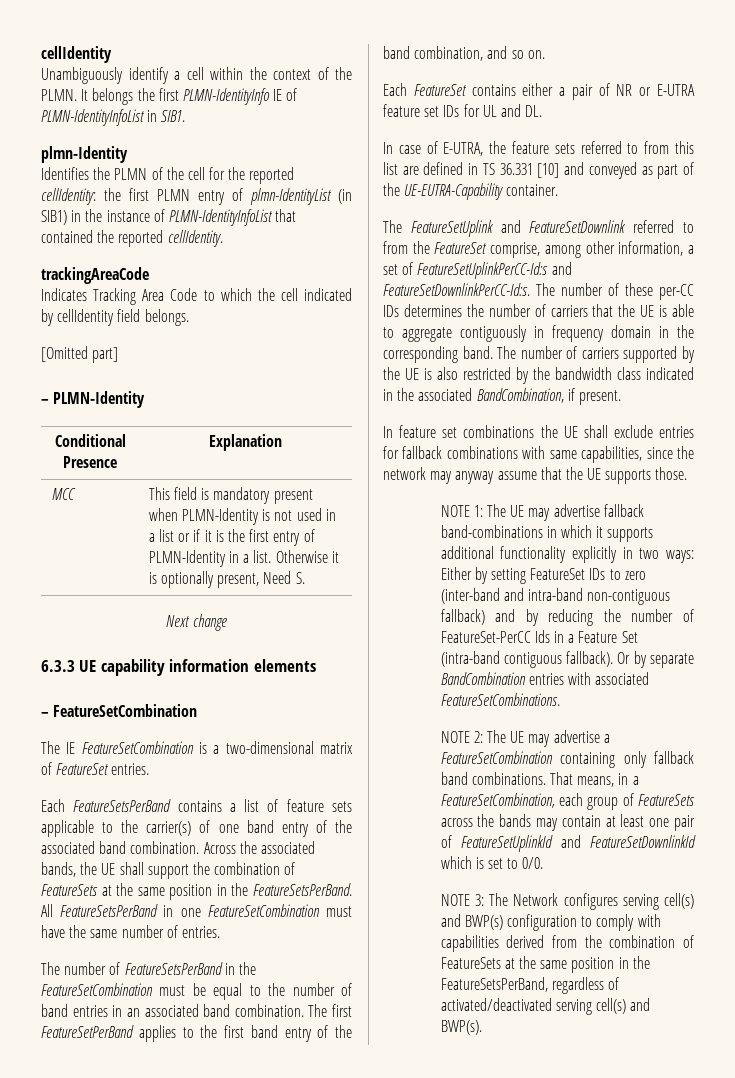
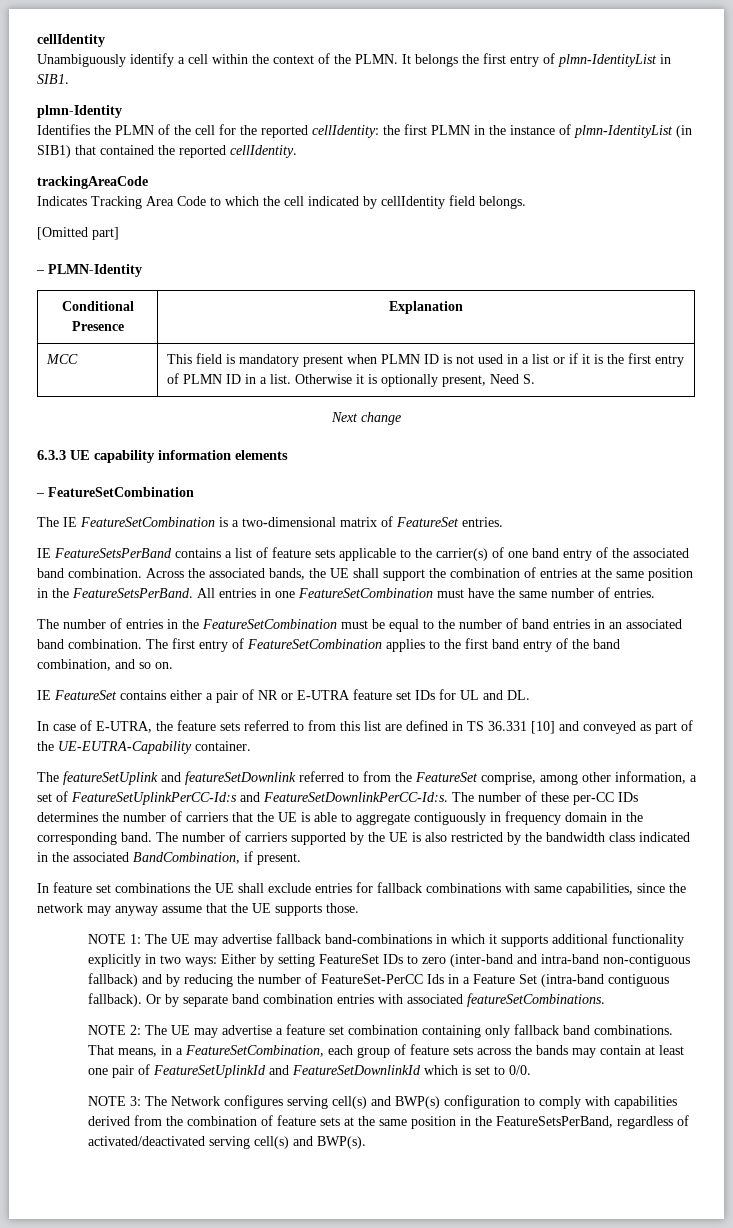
[182,88,298,105] [41,109,145,126] PLMN-IdentityInfo IE of PLMN-IdentityInfoList -> [510,53,657,67] entry of plmn-IdentityList
[198,190,225,205] entry -> [474,125,555,135] in the instance
[71,209,273,226] in the instance of PLMN-IdentityInfoList -> (71, 151) none
[182,508,260,525] PLMN-Identity -> [381,354,440,364] PLMN ID
[148,550,226,567] PLMN-Identity -> [183,374,242,384] PLMN ID
[41,799,65,812] Each -> [37,548,51,558] IE
[41,884,98,896] FeatureSets -> [540,568,577,578] entries
[60,904,159,917] FeatureSetsPerBand -> [219,588,256,598] entries
[124,962,223,975] FeatureSetsPerBand -> [126,619,163,629] entries
[41,1025,134,1038] FeatureSetPerBand -> [199,638,382,652] entry of FeatureSetCombination
[383,83,407,96] Each -> [37,690,51,700] IE
[410,220,627,237] FeatureSetUplink and FeatureSetDownlink -> [63,771,296,785] featureSetUplink and featureSetDownlink
[440,672,526,685] BandCombination -> [232,994,334,1004] band combination
[440,693,560,706] FeatureSetCombinations. -> [467,993,606,1007] featureSetCombinations.
[440,751,553,764] FeatureSetCombination -> [286,1024,419,1035] feature set combination
[638,794,695,806] FeatureSets -> [410,1044,474,1055] feature sets
[440,957,501,969] FeatureSets -> [277,1115,341,1126] feature sets

